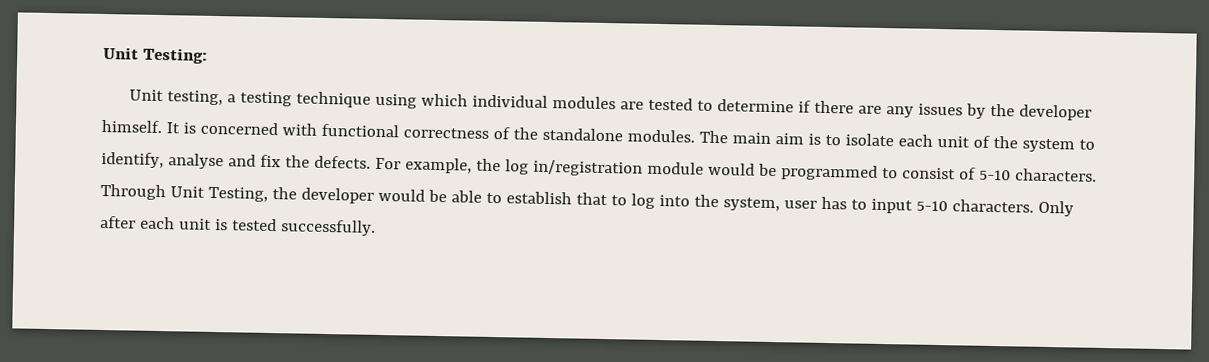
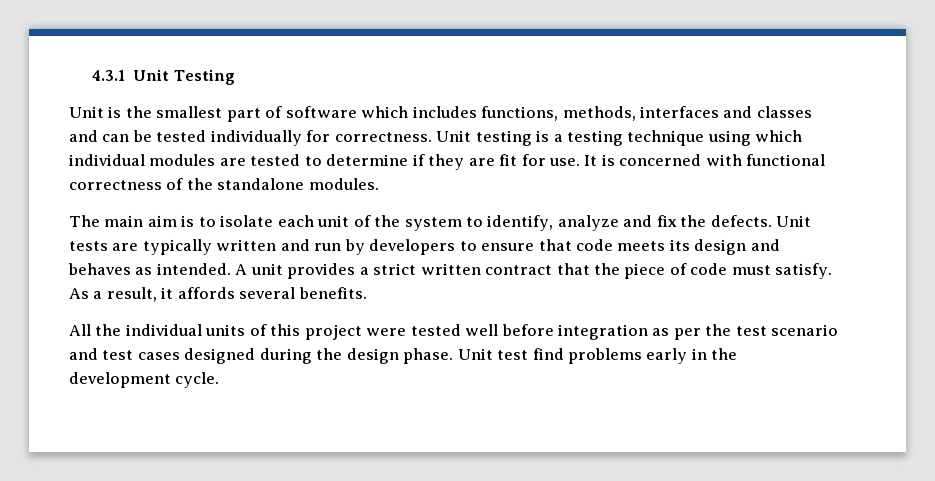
[103,46,208,64] [129,89,224,106] Unit Testing: // Unit testing, -> [91,69,235,85] [69,106,812,122] [69,130,550,146] 4.3.1 Unit Testing // Unit is the smallest part of software which includes functions, methods, interfaces and classes and can be tested individually for correctness. Unit testing is
[814,100,1093,121] [101,119,163,134] there are any issues by the developer himself. -> [428,154,581,170] they are fit for use.
(695, 136) none -> (379, 184) //
[167,153,224,170] analyse -> [557,215,619,231] analyze
[374,157,1097,182] [100,183,1074,217] [100,215,376,236] For example, the log in/registration module would be programmed to consist of 5-10 characters. Through Unit Testing, the developer would be able to establish that to log into the system, user has to input 5-10 characters. Only after each unit is tested successfully. -> [776,215,812,227] [69,239,780,255] [68,263,833,279] [69,287,367,302] [69,324,839,340] [69,348,738,364] [69,372,220,388] Unit tests are typically written and run by developers to ensure that code meets its design and behaves as intended. A unit provides a strict written contract that the piece of code must satisfy. As a result, it affords several benefits. // All the individual units of this project were tested well before integration as per the test scenario and test cases designed during the design phase. Unit test find problems early in the development cycle.

